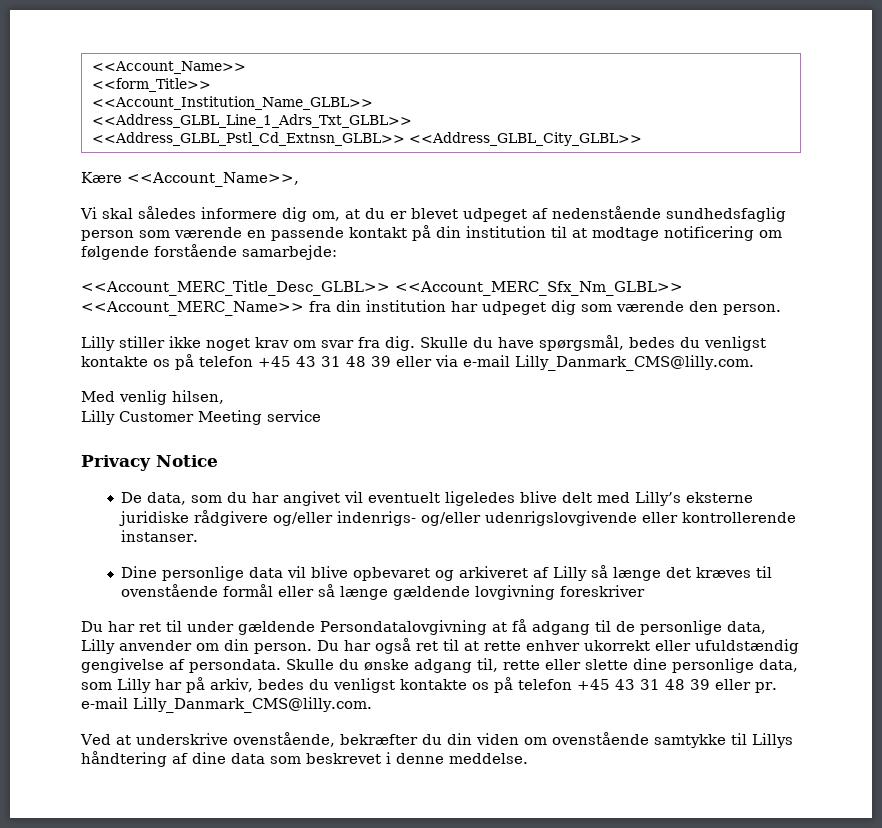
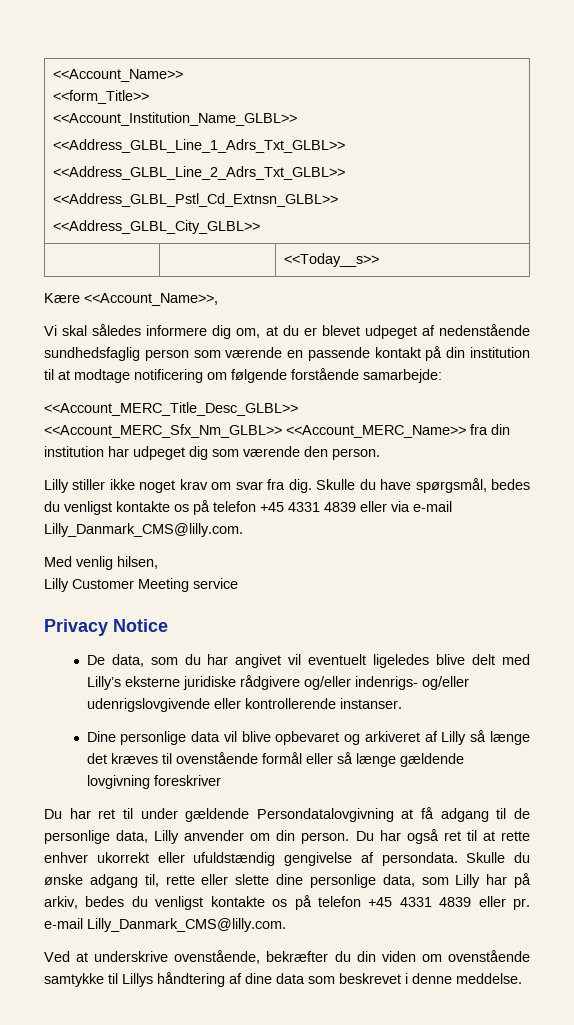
(413, 121) none -> [53,166,346,180] // <<Address_GLBL_Line_2_Adrs_Txt_GLBL>>
(406, 139) none -> (339, 200) //
(643, 139) none -> [284,253,380,267] // | | <<Today__s>>
[296,356,391,367] 43 31 48 39 -> [288,502,356,512] 4331 4839
[614,679,710,690] 43 31 48 39 -> [399,897,472,907] 4331 4839

